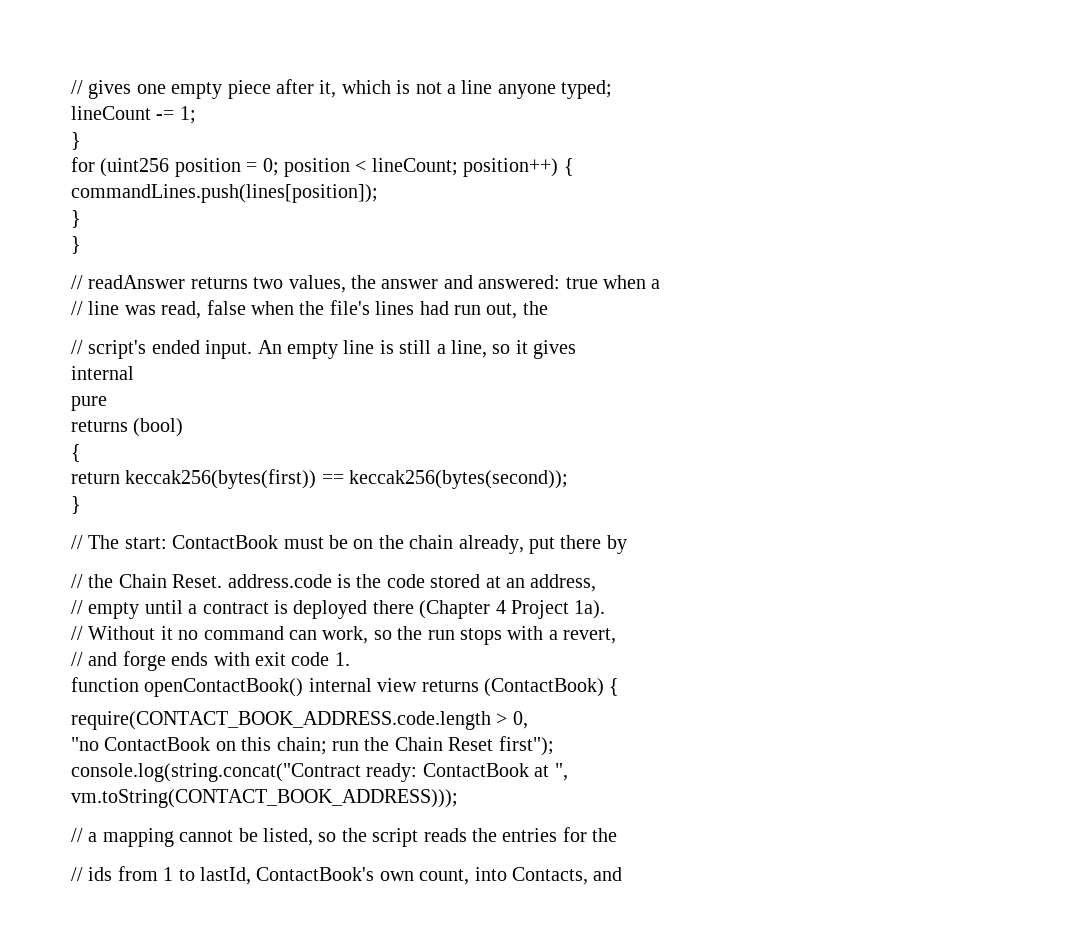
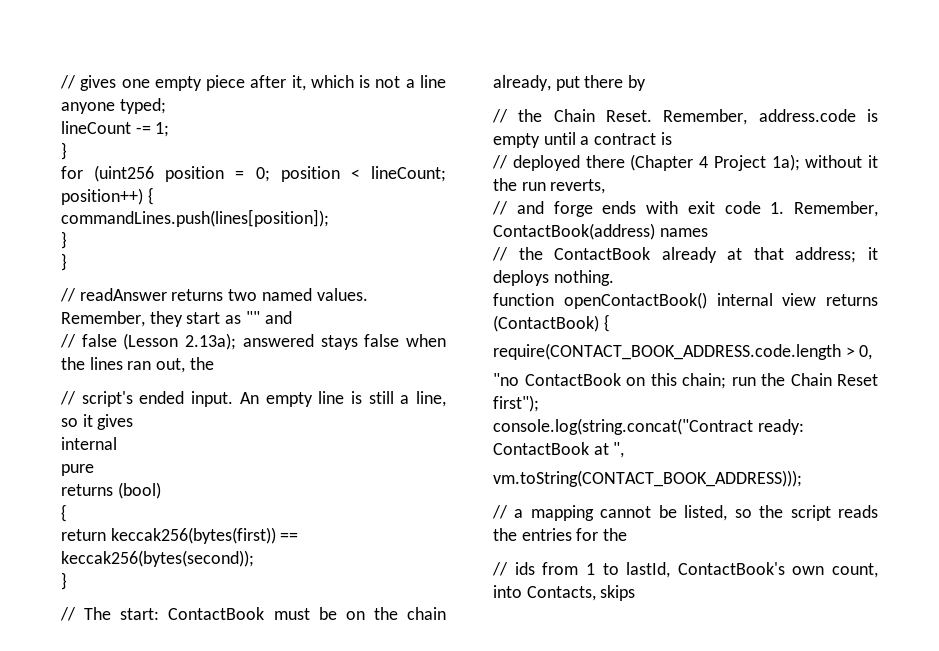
[288,275,661,293] [71,300,481,319] values, the answer and answered: true when a // // line was read, false when the file's lines had run -> [261,288,368,301] [61,311,292,327] [60,333,447,350] [61,357,152,370] named values. Remember, they start as "" and // // false (Lesson 2.13a); answered stays false when the lines ran
(223, 581) none -> [663,109,748,125] Remember,
[356,574,597,592] [71,600,83,614] the code stored at an address, // // -> (878, 115) none
(288, 607) none -> [492,155,508,169] // //
[574,600,606,619] [71,626,617,645] 1a). // // Without it no command can work, so the run stops with a revert, -> [771,154,878,171] [493,178,606,194] 1a); without it the run reverts,
(350, 659) none -> [794,201,878,217] [493,223,708,240] [492,247,878,263] [493,270,614,286] Remember, ContactBook(address) names // // the ContactBook already at that address; it deploys nothing.
[593,867,623,881] and -> [600,585,636,601] skips

